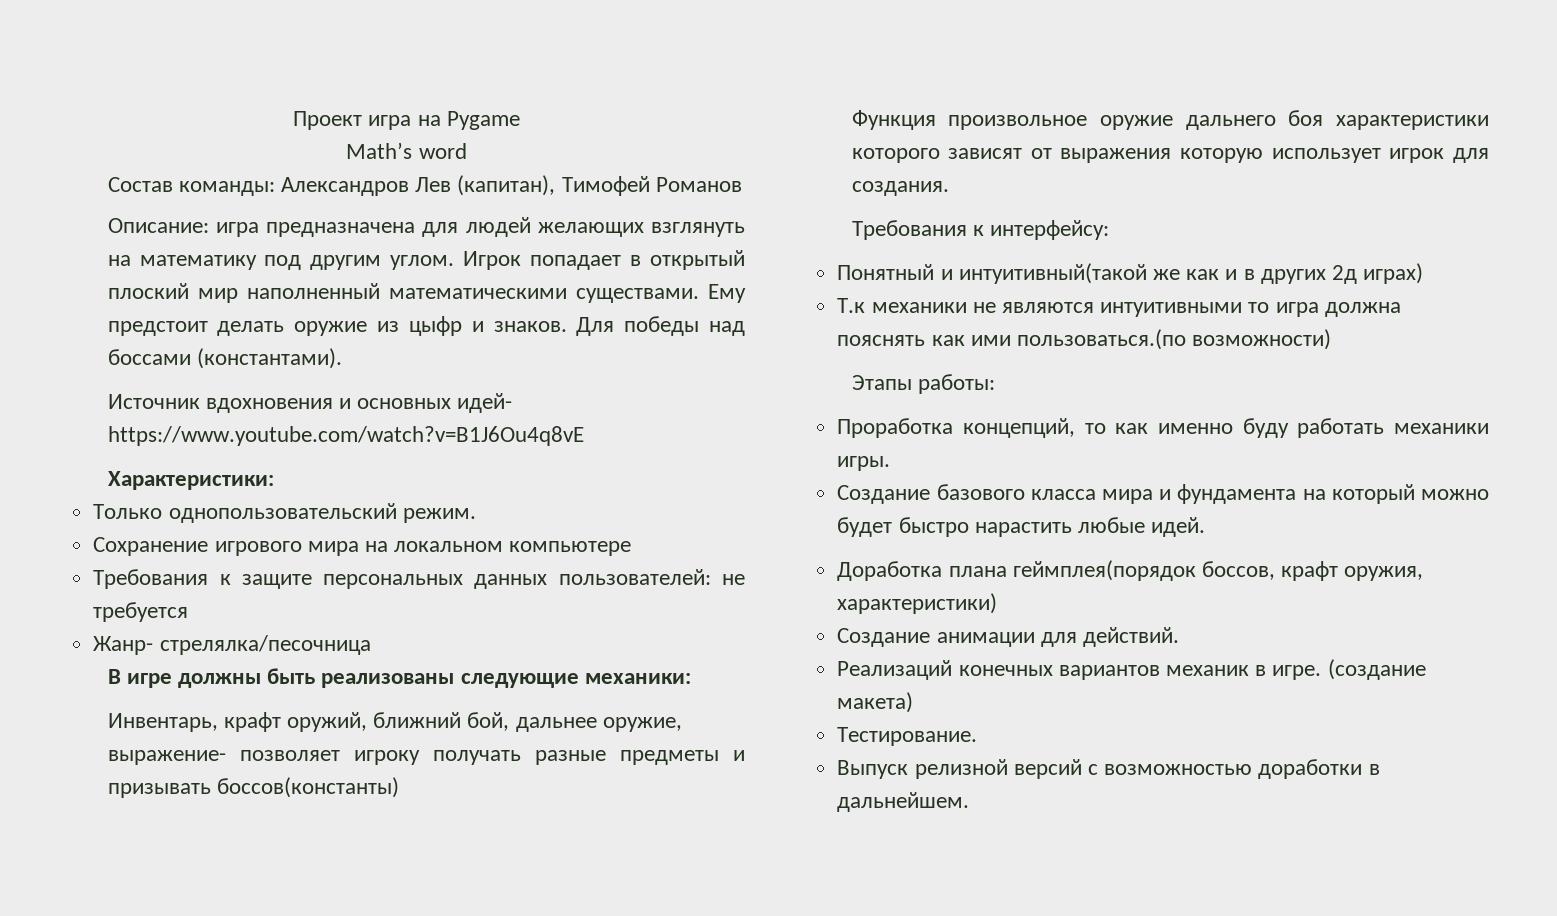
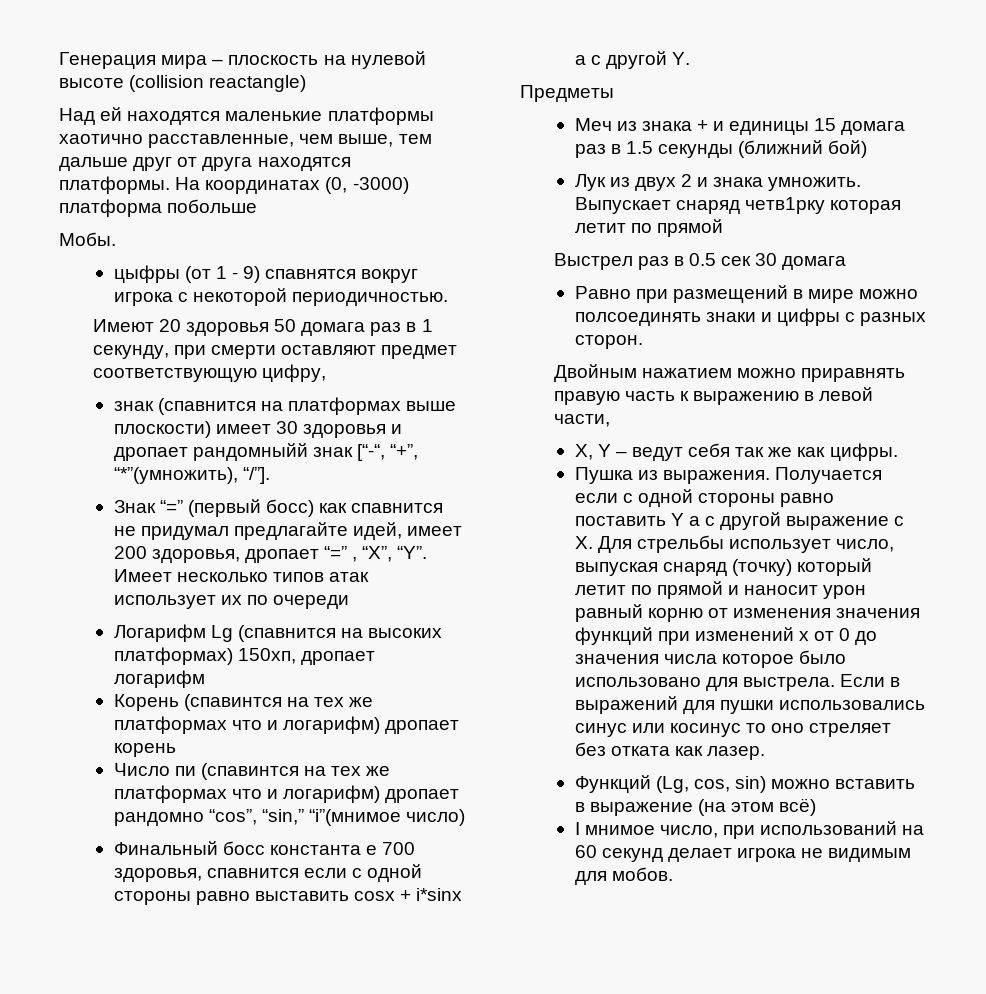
[293,111,520,130] [346,142,467,159] [107,175,742,196] [107,217,745,237] [107,250,745,270] [107,283,746,303] [107,316,745,336] [107,348,342,369] [107,393,513,413] [107,426,584,446] [107,471,274,490] [93,503,476,523] [93,537,632,556] [93,569,745,589] [93,602,189,622] [93,635,371,655] [107,668,691,688] [107,712,682,732] [107,750,745,765] [107,777,399,798] [851,110,1489,130] [851,148,1489,163] [851,181,949,196] [851,220,1109,240] [837,263,1424,284] [837,298,1401,317] [837,329,1332,350] [851,374,995,394] [837,418,1489,438] [837,456,891,471] [837,484,1489,504] [837,517,1206,537] [837,560,1424,581] [837,593,998,614] [837,627,1179,647] [837,659,1426,680] [837,692,914,713] [837,727,978,746] [837,759,1380,779] [837,792,970,812] Проект игра на Pygame // Math’s word // Состав команды: Александров Лев (капитан), Тимофей Романов // Описание: игра предназначена для людей желающих взглянуть на математику под другим углом. Игрок попадает в открытый плоский мир наполненный математическими существами. Ему предстоит делать оружие из цыфр и знаков. Для победы над боссами (константами). // Источник вдохновения и основных идей- https://www.youtube.com/watch?v=B1J6Ou4q8vE // Характеристики: // Только однопользовательский режим. // Сохранение игрового мира на локальном компьютере // Требования к защите персональных данных пользователей: не требуется // Жанр- стрелялка/песочница // В игре должны быть реализованы следующие механики: // Инвентарь, крафт оружий, ближний бой, дальнее оружие, выражение- позволяет игроку получать разные предметы и призывать боссов(константы) // Функция произвольное оружие дальнего боя характеристики которого зависят от выражения которую использует игрок для создания. // Требования к интерфейсу: // Понятный и интуитивный(такой же как и в других 2д играх) // Т.к механики не являются интуитивными то игра должна пояснять как ими пользоваться.(по возможности) // Этапы работы: // Проработка концепций, то как именно буду работать механики игры. // Создание базового класса мира и фундамента на который можно будет быстро нарастить любые идей. // Доработка плана геймплея(порядок боссов, крафт оружия, характеристики) // Создание анимации для действий. // Реализаций конечных вариантов механик в игре. (создание макета) // Тестирование. // Выпуск релизной версий с возможностью доработки в дальнейшем. -> [59,51,426,69] [59,75,307,92] [59,107,434,125] [59,134,432,148] [59,157,351,171] [59,176,409,194] [59,199,258,217] [59,232,116,246] [113,265,419,283] [113,288,448,306] [92,319,433,336] [92,345,458,359] [92,364,326,382] [113,397,457,415] [113,421,403,438] [113,443,419,461] [113,467,270,484] [113,499,444,517] [113,522,463,540] [113,546,428,563] [113,569,369,582] [113,595,349,609] [113,624,443,642] [113,647,375,665] [113,670,205,688] [113,694,374,711] [113,716,460,734] [113,743,176,757] [113,763,391,780] [113,785,460,803] [113,809,466,826] [113,841,416,855] [113,864,423,882] [113,888,463,905] [574,51,690,69] [520,85,614,102] [574,118,906,135] [574,140,868,158] [574,174,862,191] [574,197,901,214] [574,219,723,237] [553,253,847,270] [574,285,919,303] [574,308,927,326] [574,335,643,349] [553,364,906,382] [553,387,874,405] [553,414,610,427] [574,443,898,461] [574,467,882,484] [574,489,835,507] [574,512,905,530] [574,535,895,553] [574,558,872,576] [574,581,867,599] [574,604,921,622] [574,627,878,645] [574,650,846,668] [574,674,901,691] [574,696,925,714] [574,723,892,737] [574,742,765,760] [574,775,916,793] [574,798,817,816] [574,821,925,839] [574,845,912,862] [574,867,673,885] Генерация мира – плоскость на нулевой высоте (collision reactangle) // Над ей находятся маленькие платформы хаотично расставленные, чем выше, тем дальше друг от друга находятся платформы. На координатах (0, -3000) платформа побольше // Мобы. // цыфры (от 1 - 9) спавнятся вокруг игрока с некоторой периодичностью. // Имеют 20 здоровья 50 домага раз в 1 секунду, при смерти оставляют предмет соответствующую цифру, // знак (спавнится на платформах выше плоскости) имеет 30 здоровья и дропает рандомныйй знак [“-“, “+”, “*”(умножить), “/”]. // Знак “=” (первый босс) как спавнится не придумал предлагайте идей, имеет 200 здоровья, дропает “=” , “X”, “Y”. Имеет несколько типов атак использует их по очереди // Логарифм Lg (спавнится на высоких платформах) 150хп, дропает логарифм // Корень (спавинтся на тех же платформах что и логарифм) дропает корень // Число пи (спавинтся на тех же платформах что и логарифм) дропает рандомно “cos”, “sin,” “i”(мнимое число) // Финальный босс константа e 700 здоровья, спавнится если с одной стороны равно выставить cosx + i*sinx а с другой Y. // Предметы // Меч из знака + и единицы 15 домага раз в 1.5 секунды (ближний бой) // Лук из двух 2 и знака умножить. Выпускает снаряд четв1рку которая летит по прямой // Выстрел раз в 0.5 сек 30 домага // Равно при размещений в мире можно полсоединять знаки и цифры с разных сторон. // Двойным нажатием можно приравнять правую часть к выражению в левой части, // X, Y – ведут себя так же как цифры. // Пушка из выражения. Получается если с одной стороны равно поставить Y а с другой выражение с X. Для стрельбы использует число, выпуская снаряд (точку) который летит по прямой и наносит урон равный корню от изменения значения функций при изменений x от 0 до значения числа которое было использовано для выстрела. Если в выражений для пушки использовались синус или косинус то оно стреляет без отката как лазер. // Функций (Lg, cos, sin) можно вставить в выражение (на этом всё) // I мнимое число, при использований на 60 секунд делает игрока не видимым для мобов.

